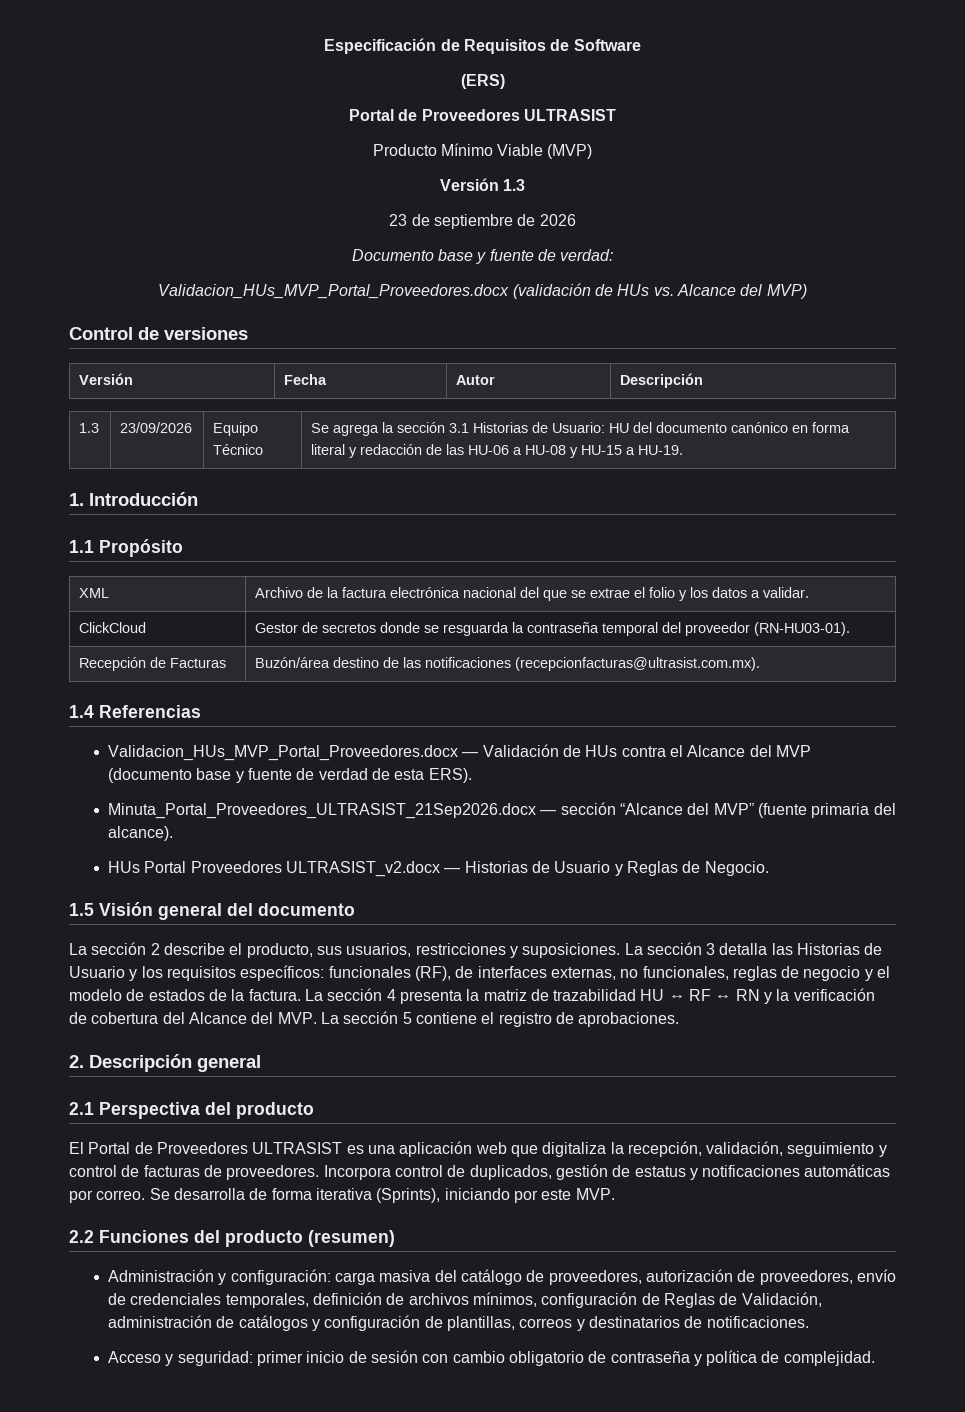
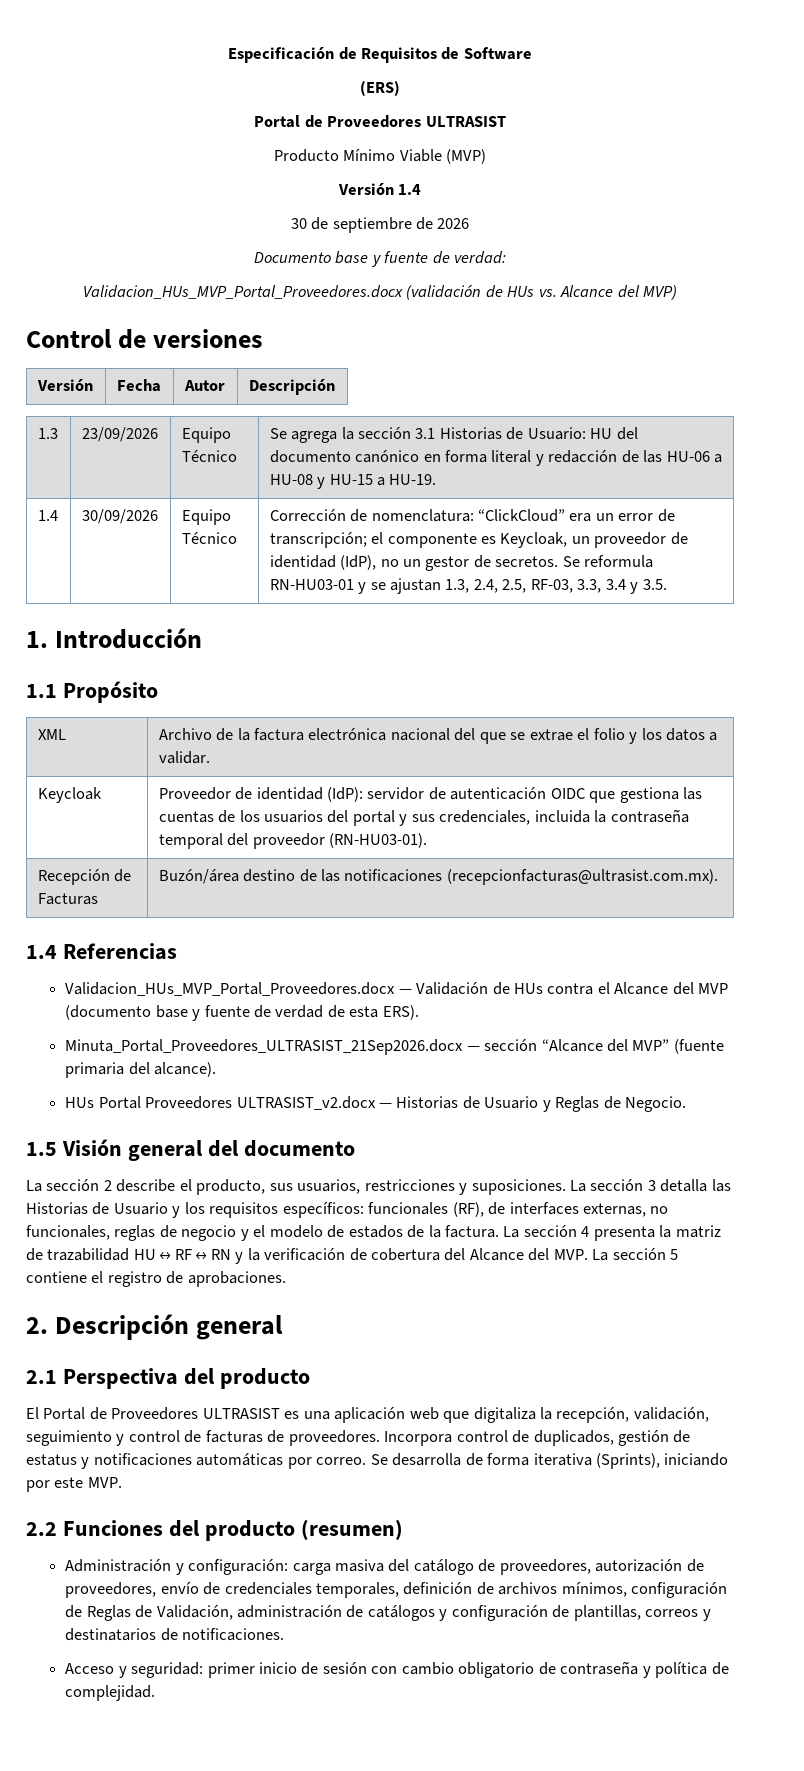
[503,179,526,191] [389,214,408,226] 1.3 // 23 -> [398,184,422,195] [290,218,307,229] 1.4 // 30
(684, 450) none -> [37,510,58,521] [81,509,158,524] [181,509,231,525] [181,532,237,544] [269,509,675,522] [269,532,688,548] [269,555,654,571] [269,578,667,594] // 1.4 | 30/09/2026 | Equipo Técnico | Corrección de nomenclatura: “ClickCloud” era un error de transcripción; el componente es Keycloak, un proveedor de identidad (IdP), no un gestor de secretos. Se reformula RN-HU03-01 y se ajustan 1.3, 2.4, 2.5, RF-03, 3.3, 3.4 y 3.5.
[79,622,147,633] [255,622,510,636] ClickCloud | Gestor de secretos donde se resguarda -> [37,787,102,803] [158,787,703,803] [158,810,590,826] Keycloak | Proveedor de identidad (IdP): servidor de autenticación OIDC que gestiona las cuentas de los usuarios del portal y sus credenciales, incluida

